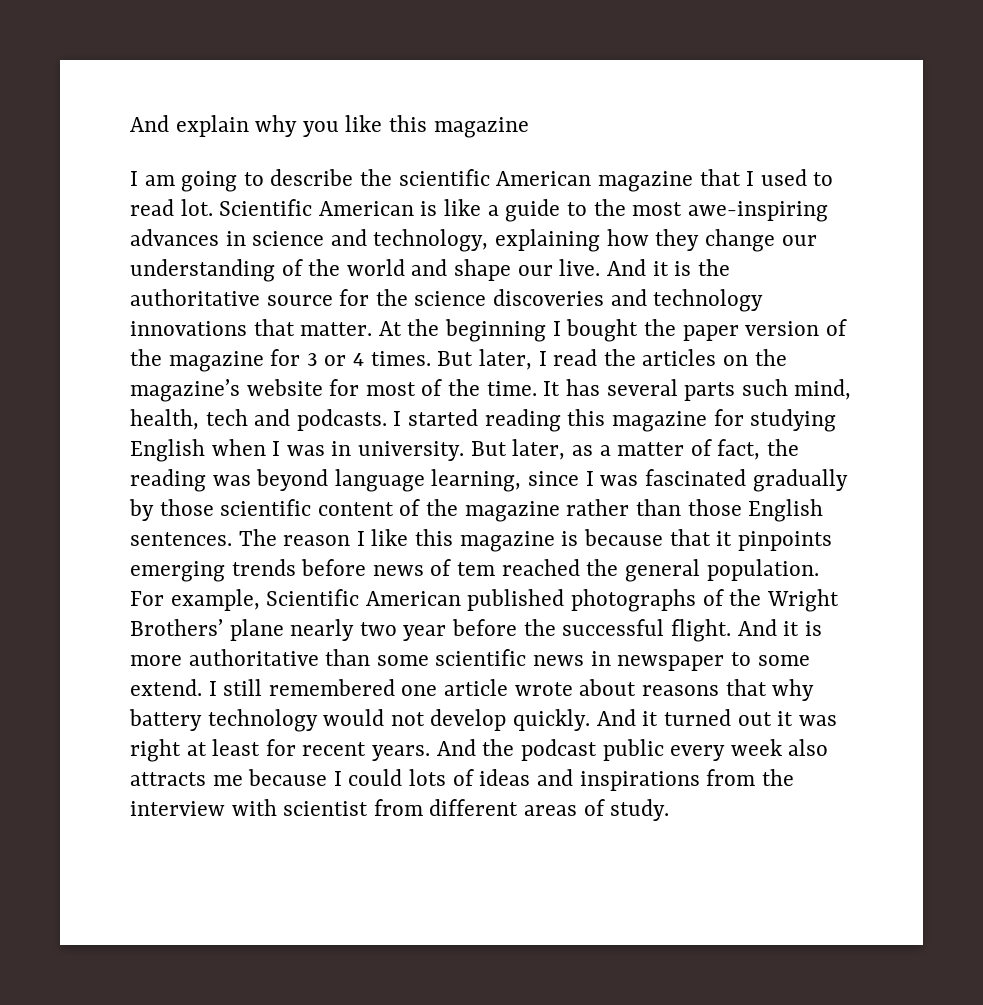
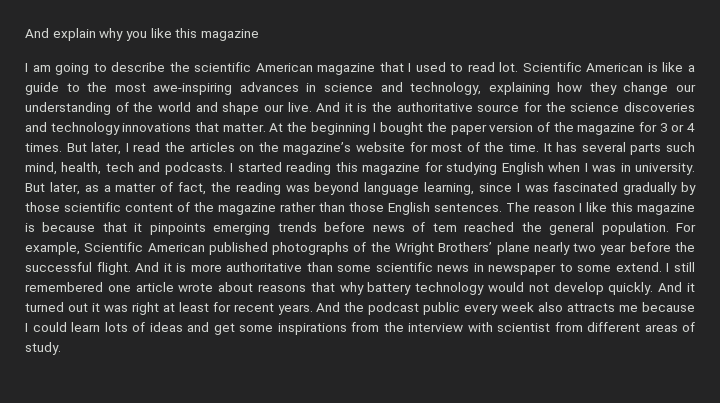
(403, 777) none -> [71,322,100,332] learn
(573, 777) none -> [213,323,273,335] get some

